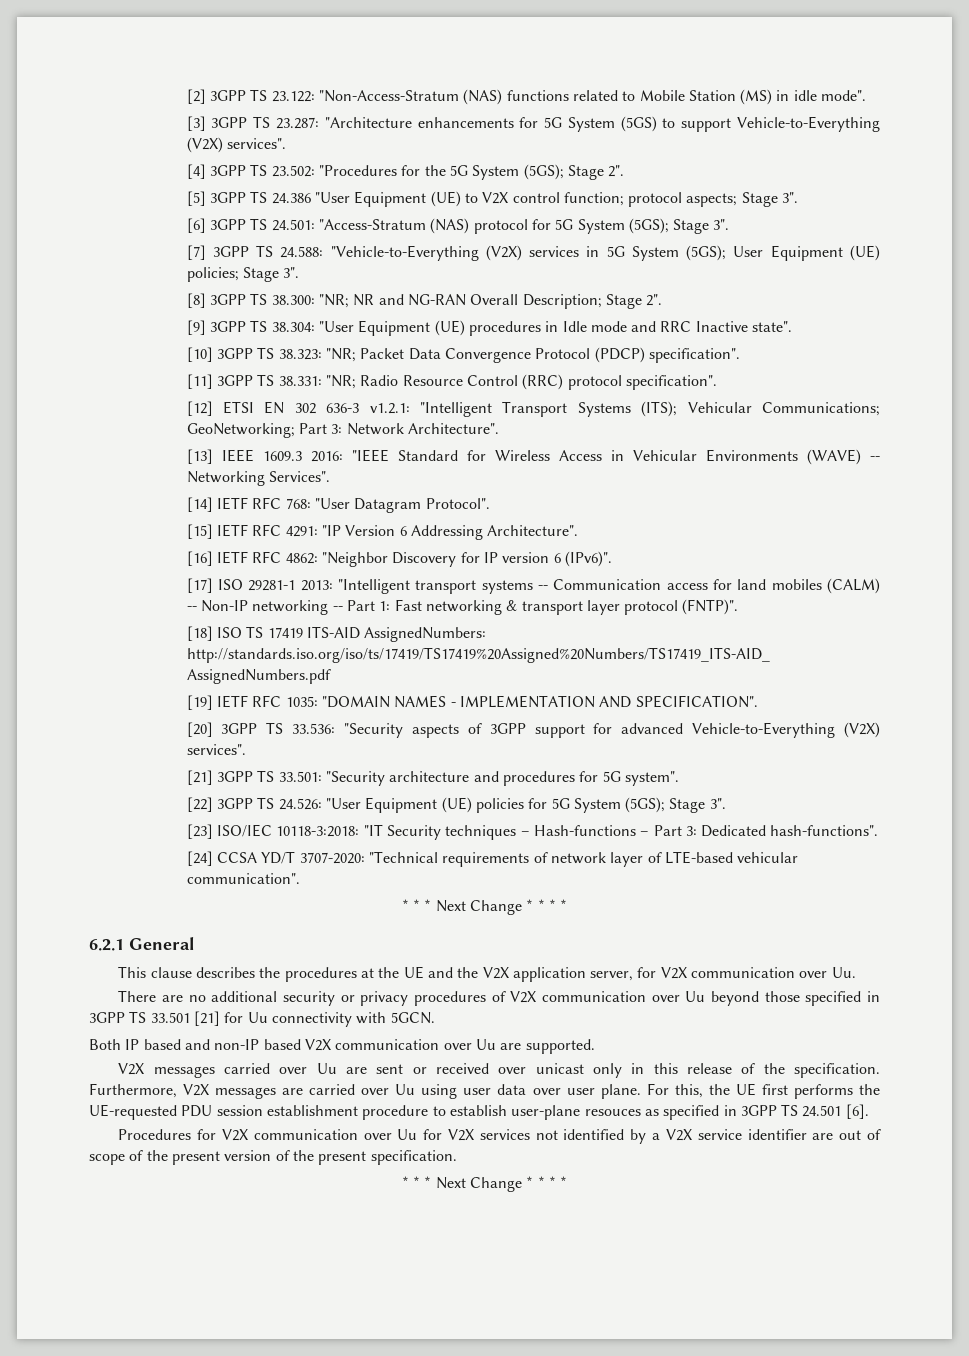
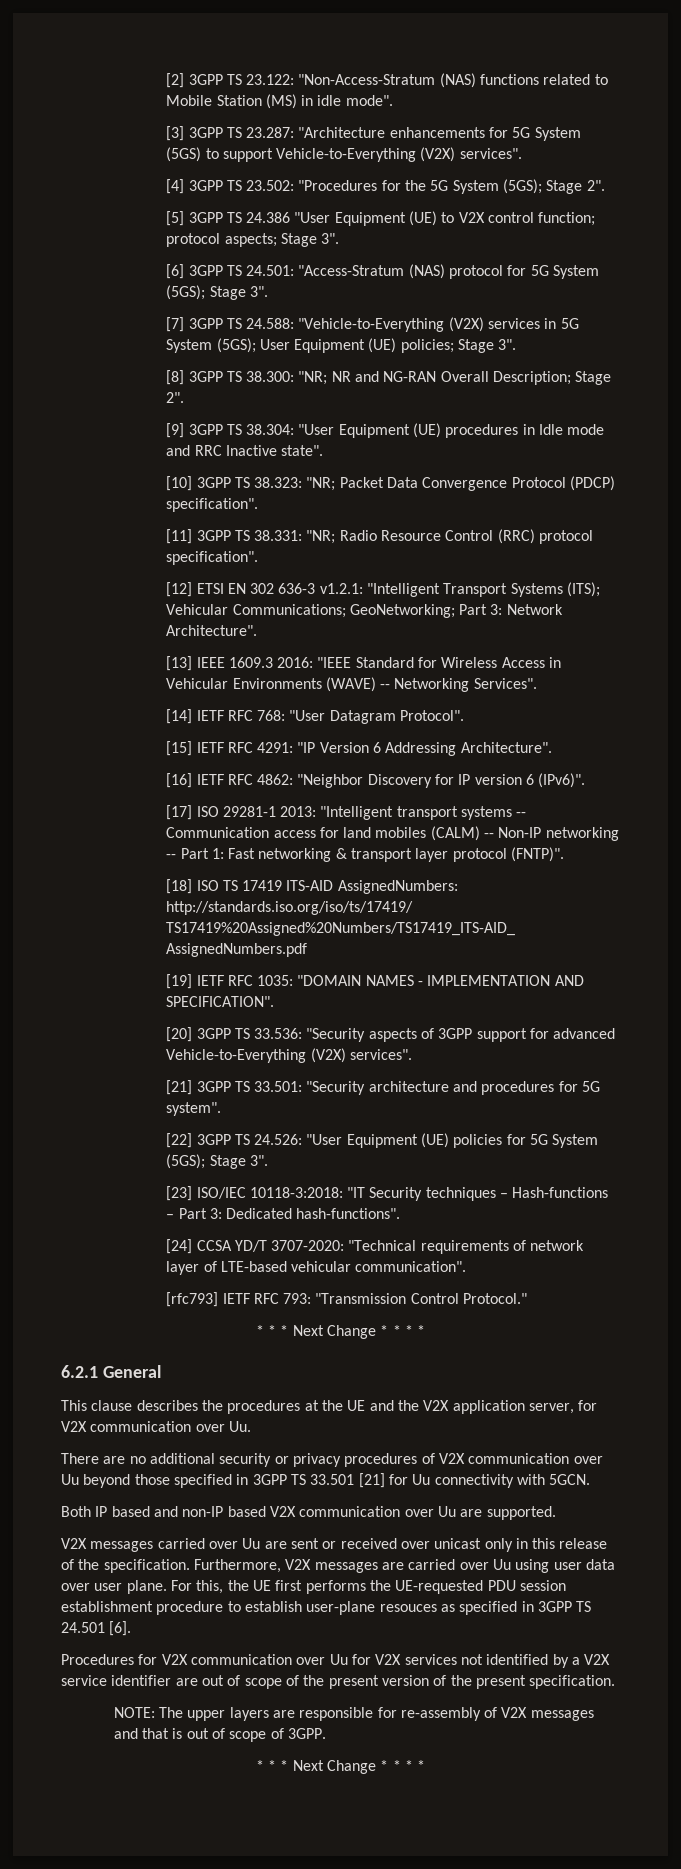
(300, 878) none -> [166,1292,528,1307] // [rfc793] IETF RFC 793: "Transmission Control Protocol."
(457, 1157) none -> [113,1707,594,1721] [113,1728,326,1742] // NOTE: The upper layers are responsible for re-assembly of V2X messages and that is out of scope of 3GPP.

